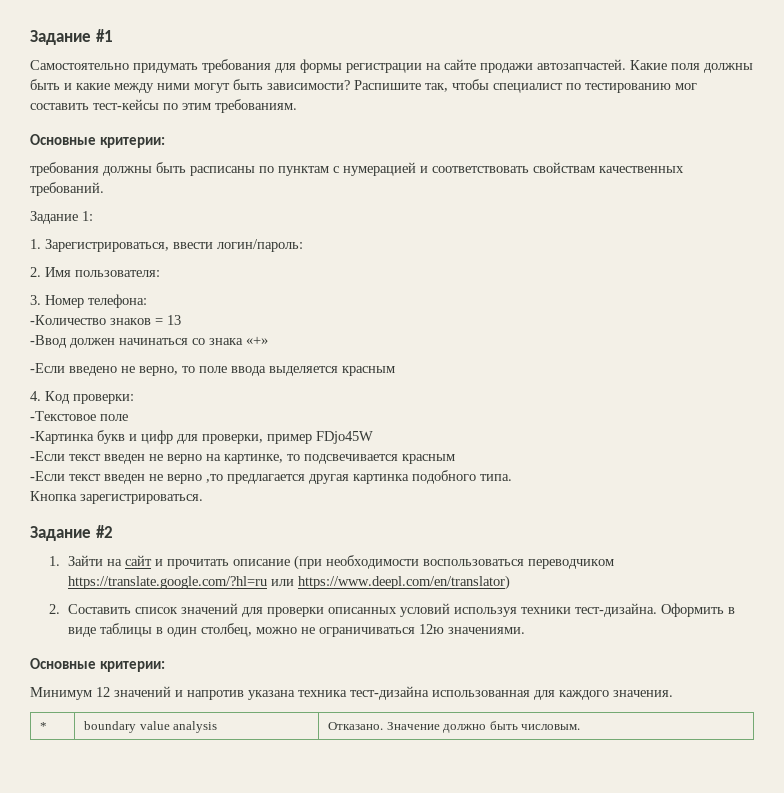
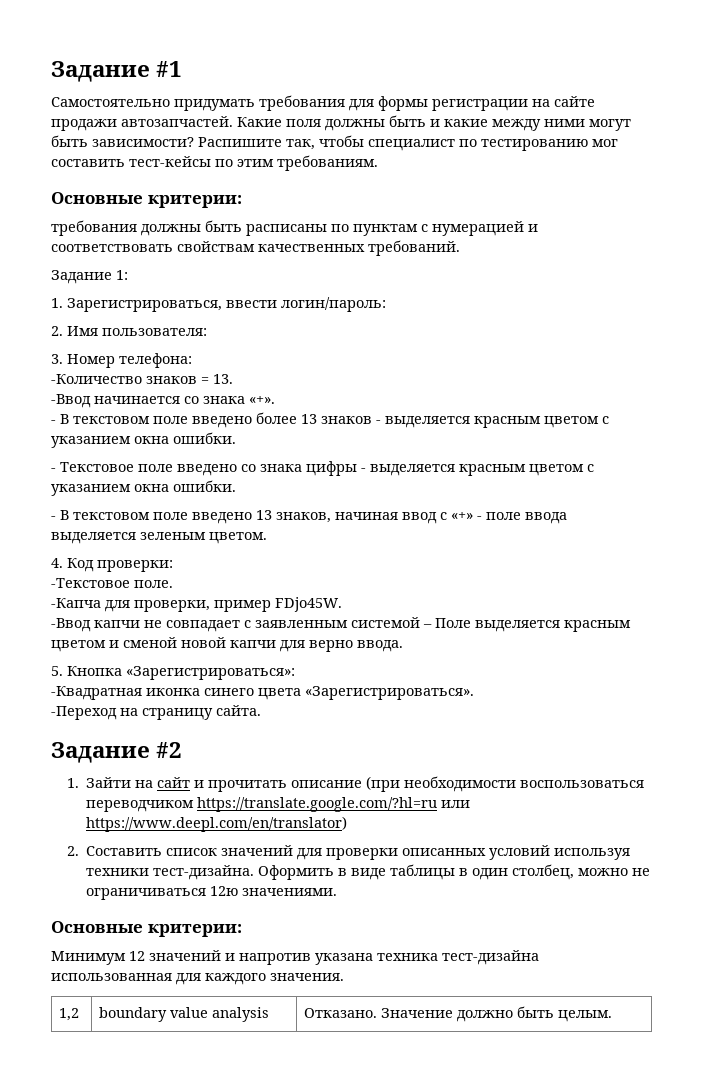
[167,315,181,325] [30,335,268,348] [30,363,195,376] 13 // -Ввод должен начинаться со знака «+» // -Если введено не верно, то -> [213,374,233,384] [51,394,275,408] [51,412,609,428] [51,432,236,448] [51,461,594,476] [51,480,236,496] [51,510,482,524] 13. // -Ввод начинается со знака «+». // - В текстовом поле введено более 13 знаков - выделяется красным цветом с указанием окна ошибки. // - Текстовое поле введено со знака цифры - выделяется красным цветом с указанием окна ошибки. // - В текстовом поле введено 13 знаков, начиная ввод с «+» -
[342,366,395,376] красным -> [140,532,267,544] зеленым цветом.
[100,414,128,421] [30,430,373,444] [30,451,455,464] [30,470,512,484] [30,491,203,504] поле // -Картинка букв и цифр для проверки, пример FDjo45W // -Если текст введен не верно на картинке, то подсвечивается красным // -Если текст введен не верно ,то предлагается другая картинка подобного типа. // Кнопка зарегистрироваться. -> [134,580,173,588] [51,597,342,612] [51,617,631,632] [51,637,403,652] [51,666,295,680] [51,686,474,700] [51,705,261,720] поле. // -Капча для проверки, пример FDjo45W. // -Ввод капчи не совпадает с заявленным системой – Поле выделяется красным цветом и сменой новой капчи для верно ввода. // 5. Кнопка «Зарегистрироваться»: // -Квадратная иконка синего цвета «Зарегистрироваться». // -Переход на страницу сайта.
[40,722,48,730] * -> [59,1008,80,1021] 1,2
[521,724,581,730] числовым. -> [558,1010,613,1022] целым.

